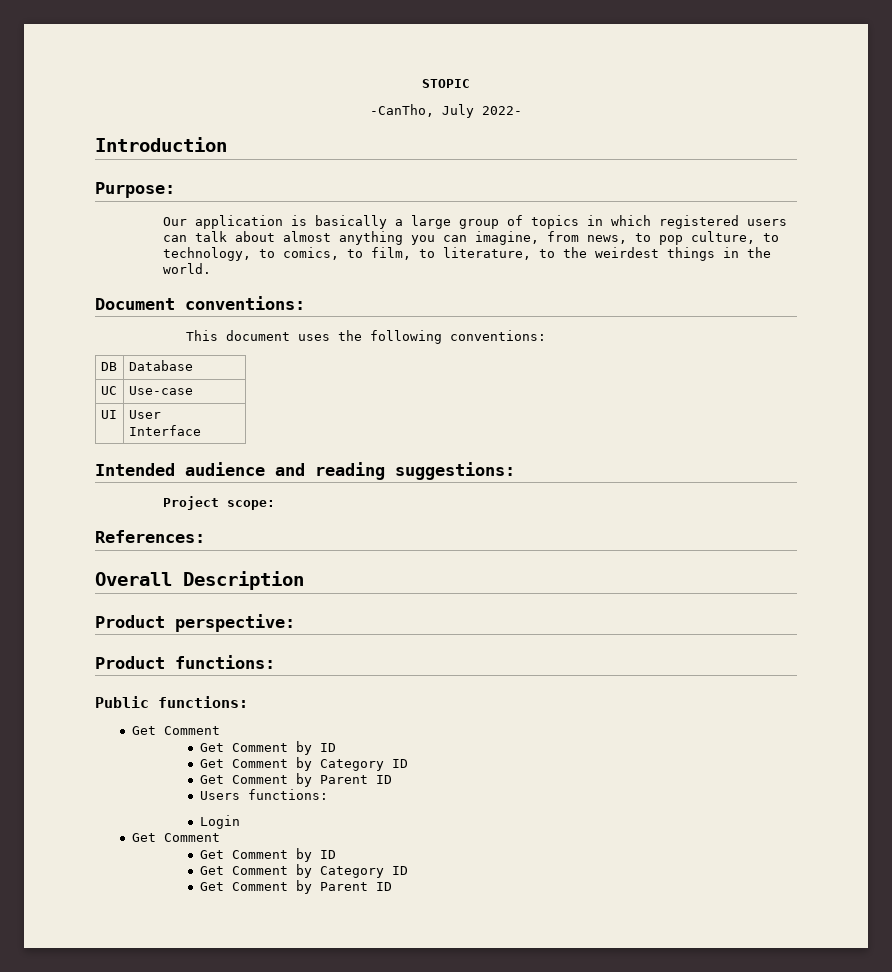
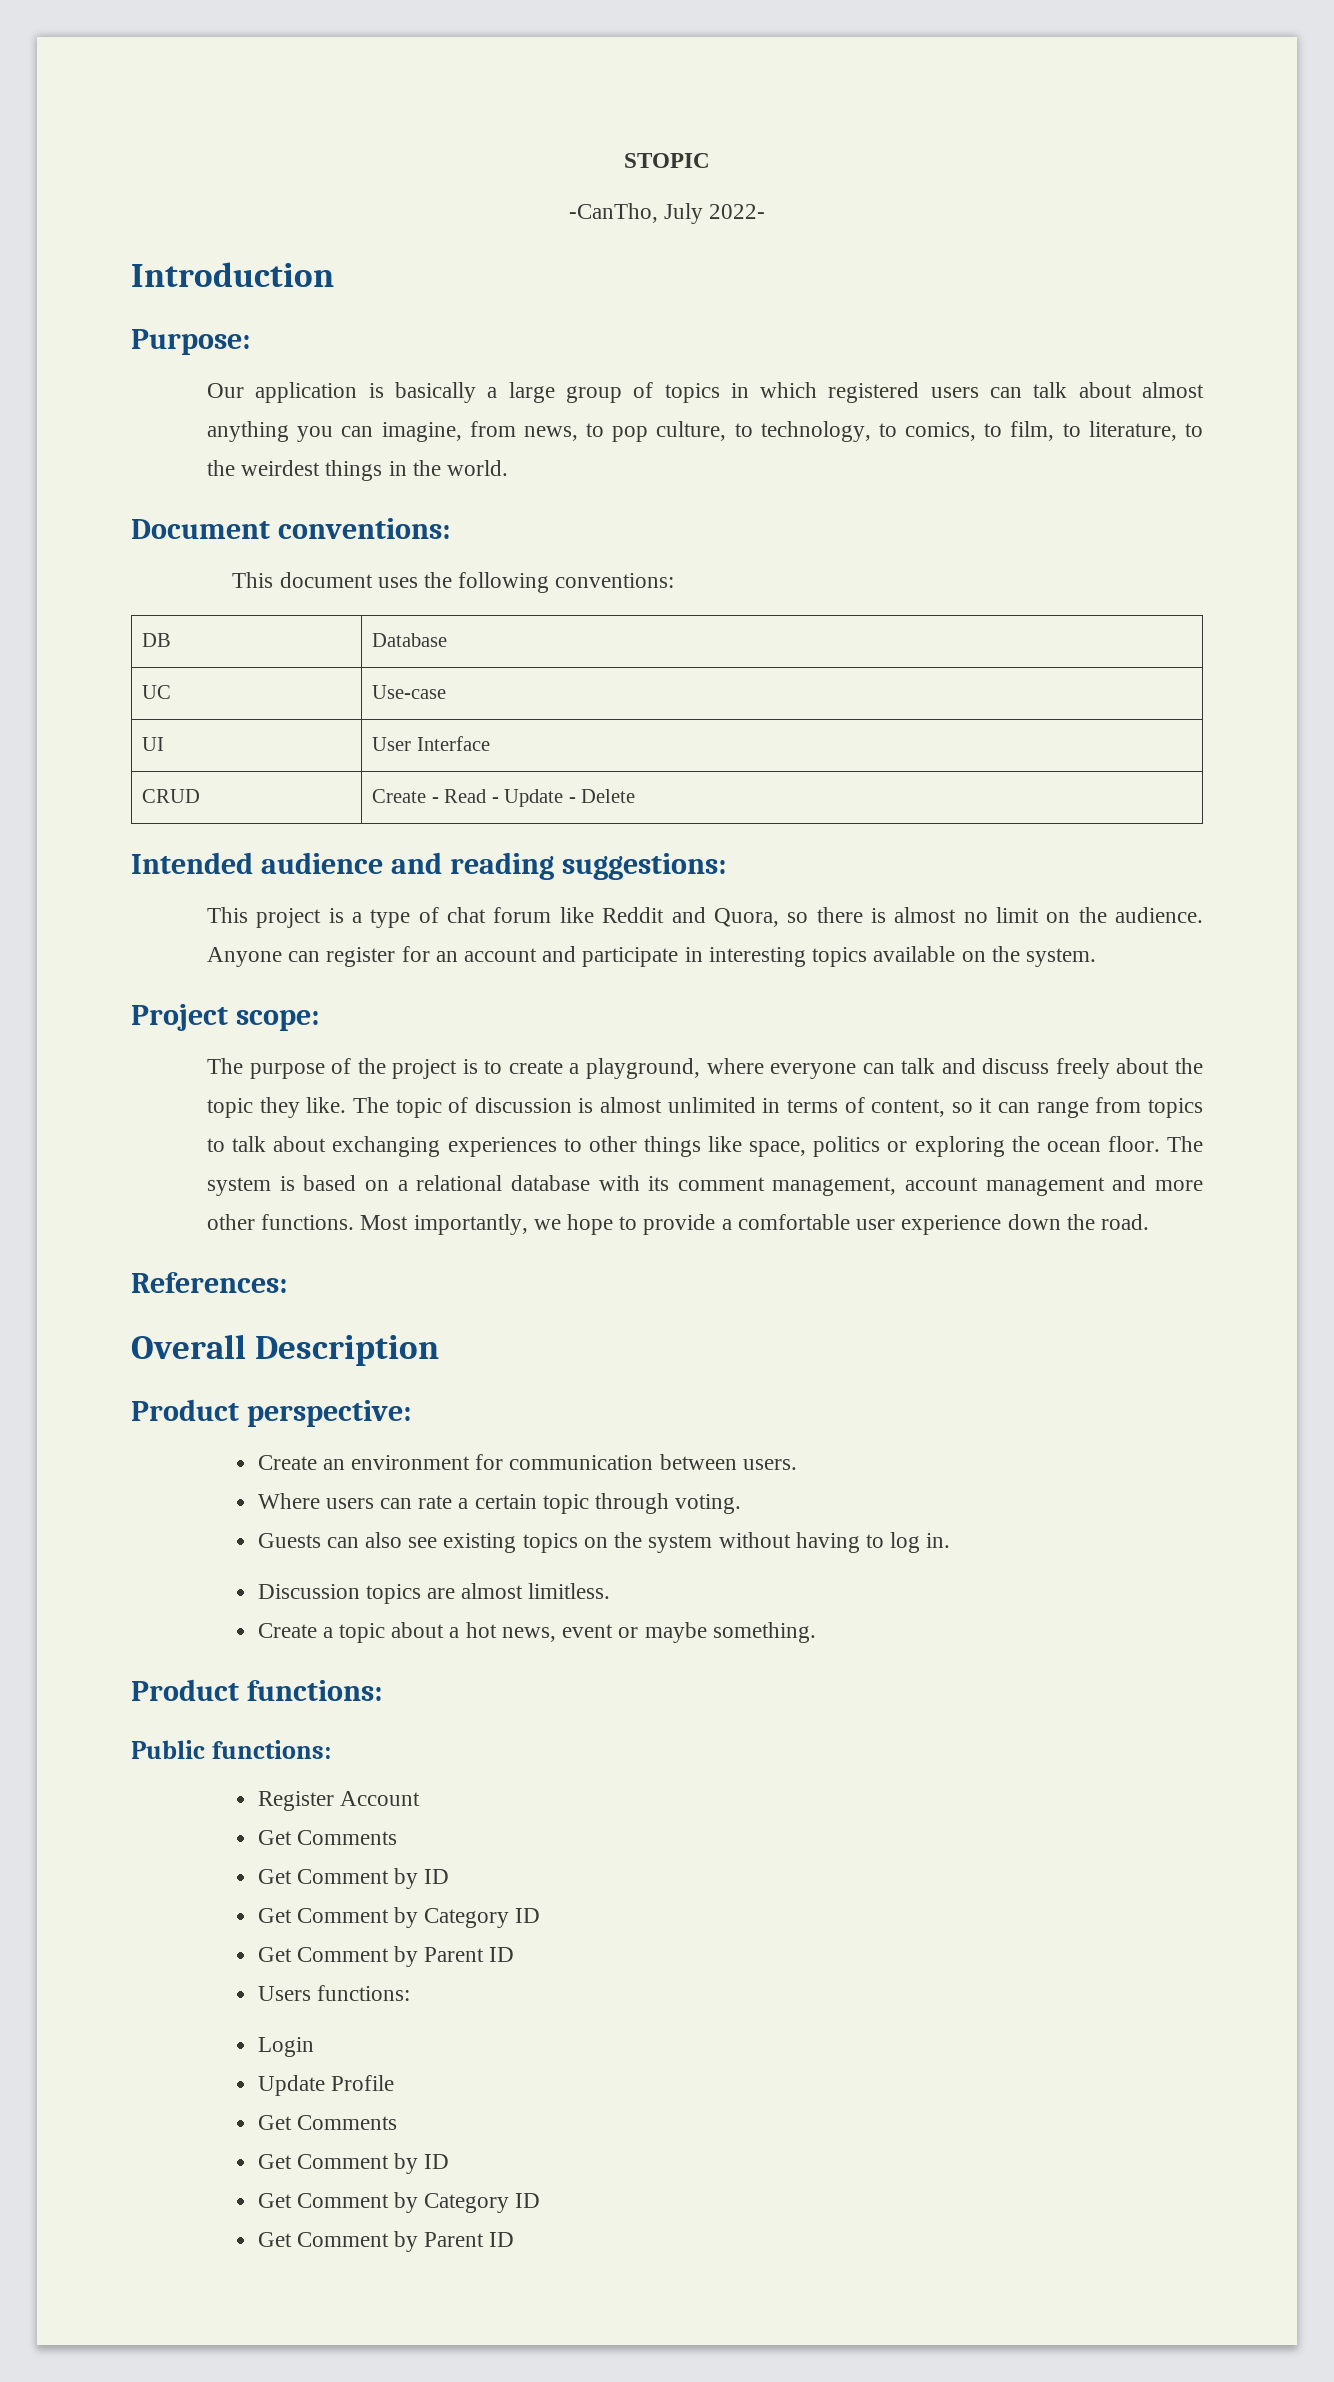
(201, 430) none -> [142,789,201,803] [372,789,636,807] // CRUD | Create - Read - Update - Delete
[163,496,276,510] Project scope: -> [207,907,1203,928] [207,946,1096,967] [131,1004,319,1031] [207,1058,1204,1079] [207,1097,1203,1118] [207,1136,1204,1157] [207,1175,1203,1196] [207,1214,1149,1235] This project is a type of chat forum like Reddit and Quora, so there is almost no limit on the audience. Anyone can register for an account and participate in interesting topics available on the system. // Project scope: // The purpose of the project is to create a playground, where everyone can talk and discuss freely about the topic they like. The topic of discussion is almost unlimited in terms of content, so it can range from topics to talk about exchanging experiences to other things like space, politics or exploring the ocean floor. The system is based on a relational database with its comment management, account management and more other functions. Most importantly, we hope to provide a comfortable user experience down the road.
(295, 623) none -> [257,1454,797,1470] [257,1493,742,1514] [257,1532,951,1553] [257,1583,611,1604] [257,1622,816,1643] // Create an environment for communication between users. // Where users can rate a certain topic through voting. // Guests can also see existing topics on the system without having to log in. // Discussion topics are almost limitless. // Create a topic about a hot news, event or maybe something.
[131,726,220,735] // Get Comment -> [257,1791,420,1811] [257,1830,397,1845] // Register Account // Get Comments
[131,833,220,842] // Get Comment -> [257,2075,394,2096] [257,2115,397,2130] // Update Profile // Get Comments

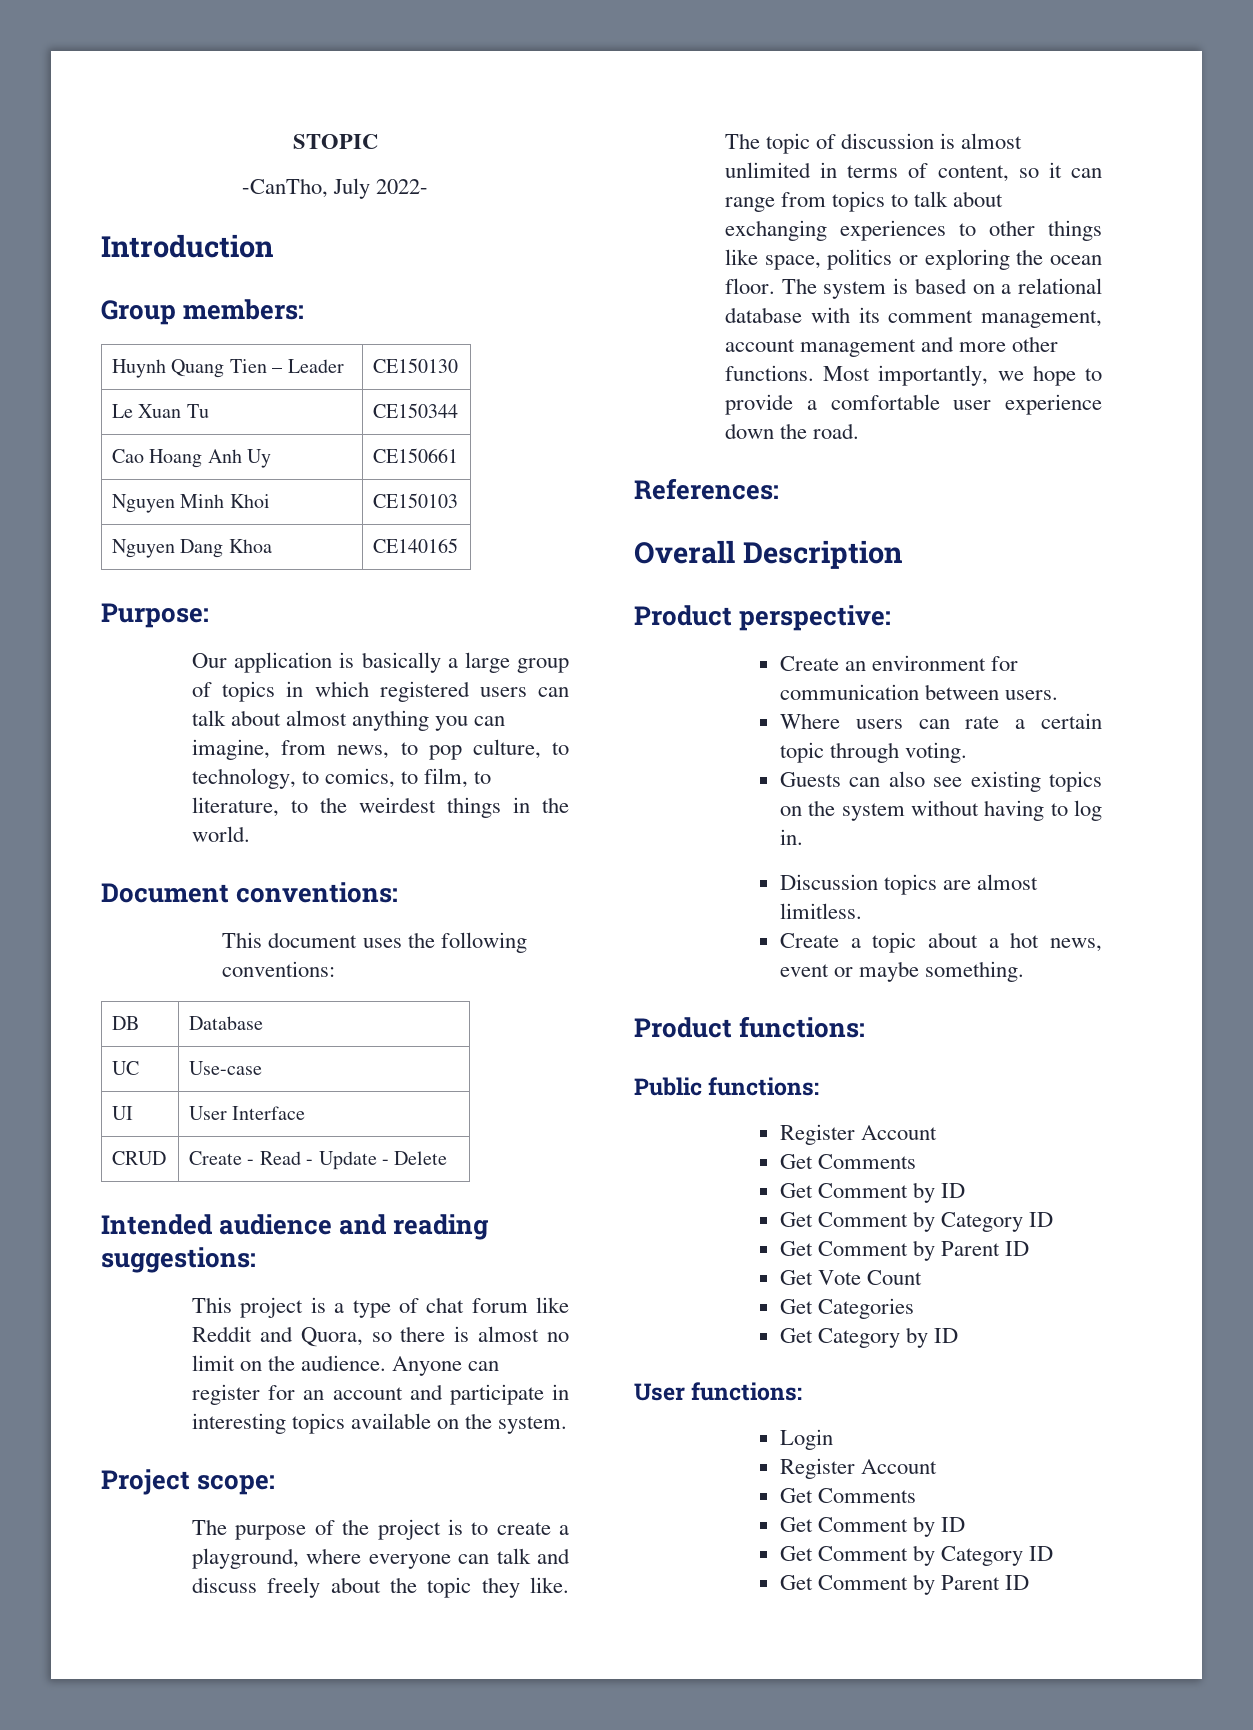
(334, 274) none -> [101,299,305,325] [112,359,344,378] [373,358,459,373] [112,404,209,418] [373,403,459,418] [112,449,272,468] [373,448,459,463] [112,494,270,513] [373,493,459,508] [112,539,272,558] [373,538,459,553] // Group members: // Huynh Quang Tien – Leader | CE150130 // Le Xuan Tu | CE150344 // Cao Hoang Anh Uy | CE150661 // Nguyen Minh Khoi | CE150103 // Nguyen Dang Khoa | CE140165
[257,1986,311,2001] Users -> [780,1270,923,1285] [780,1298,915,1319] [780,1327,959,1348] [634,1383,685,1401] Get Vote Count // Get Categories // Get Category by ID // User
[257,2075,394,2096] Update Profile -> [780,1458,938,1479] Register Account

